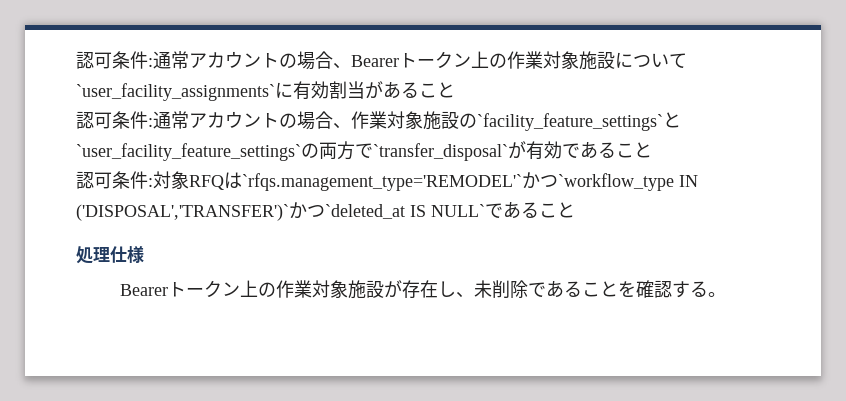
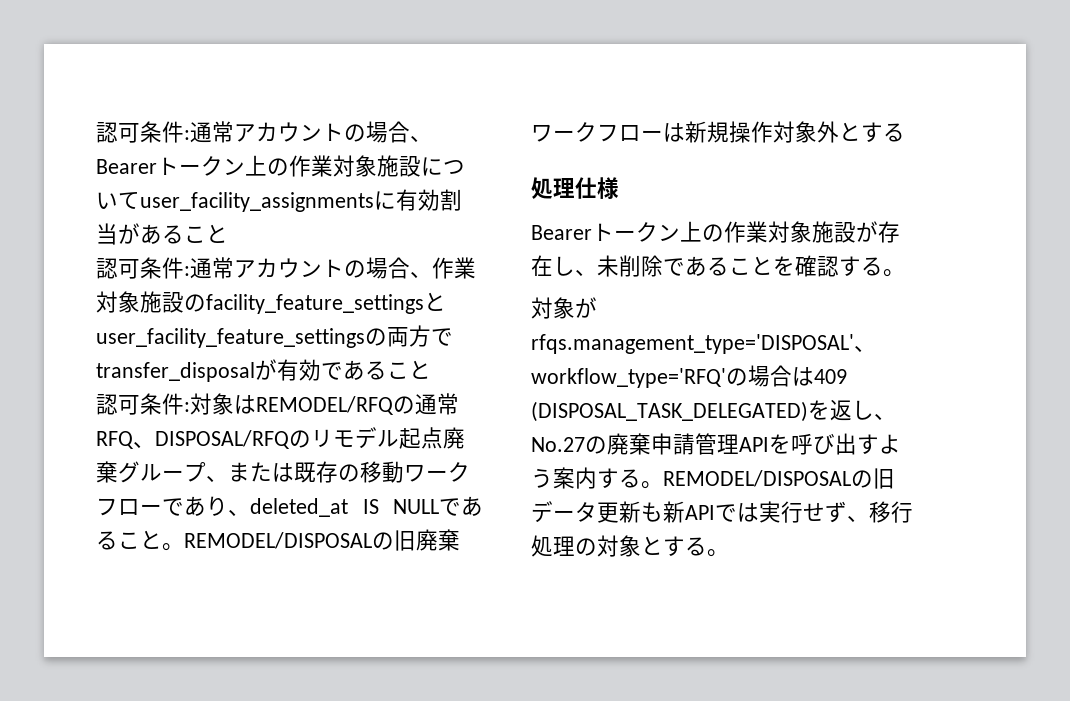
[76,83,275,101] `user_facility_assignments` -> [140,192,374,212] user_facility_assignments
[477,112,681,131] [76,143,301,161] `facility_feature_settings`と`user_facility_feature_settings` -> [206,292,446,314] [96,328,365,348] facility_feature_settingsとuser_facility_feature_settings
[373,143,508,161] `transfer_disposal` -> [96,362,255,382] transfer_disposal
[189,172,698,191] [76,201,575,221] RFQは`rfqs.management_type='REMODEL'`かつ`workflow_type IN ('DISPOSAL','TRANSFER')`かつ`deleted_at IS NULL`であること -> [234,393,459,415] [96,427,465,449] [96,461,470,483] [96,496,483,517] [96,529,460,551] [531,121,905,143] はREMODEL/RFQの通常RFQ、DISPOSAL/RFQのリモデル起点廃棄グループ、または既存の移動ワークフローであり、deleted_at IS NULLであること。REMODEL/DISPOSALの旧廃棄ワークフローは新規操作対象外とする
(727, 294) none -> [531,297,597,319] [531,334,876,354] [531,365,847,388] [531,399,896,422] [531,433,901,455] [531,467,895,489] [531,501,913,523] [531,535,729,557] // 対象がrfqs.management_type='DISPOSAL'、workflow_type='RFQ'の場合は409 (DISPOSAL_TASK_DELEGATED)を返し、No.27の廃棄申請管理APIを呼び出すよう案内する。REMODEL/DISPOSALの旧データ更新も新APIでは実行せず、移行処理の対象とする。

